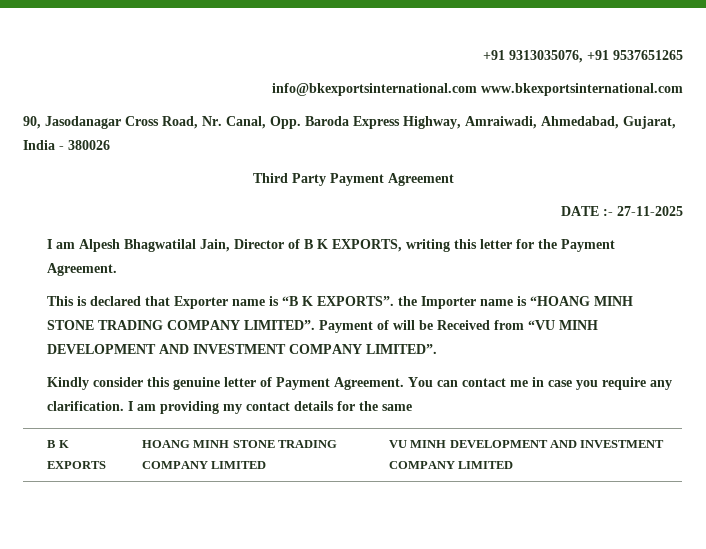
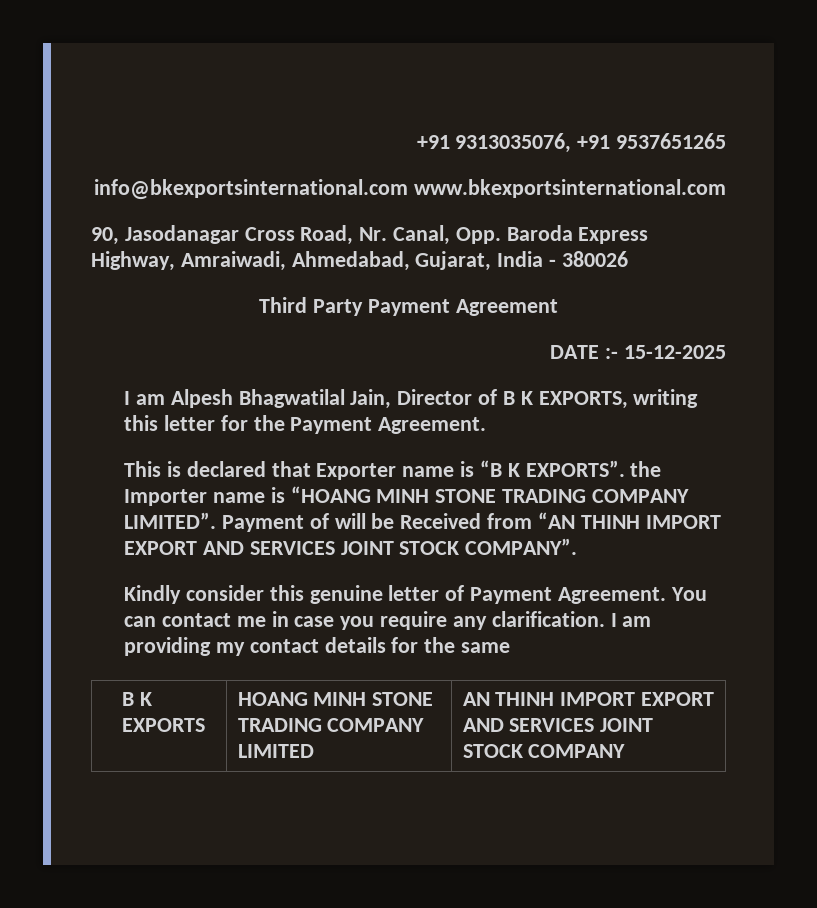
[617,206,683,216] 27-11-2025 -> [623,345,726,359] 15-12-2025
[527,320,598,330] [46,344,437,354] “VU MINH DEVELOPMENT AND INVESTMENT COMPANY LIMITED”. -> [537,512,721,529] [124,538,578,555] “AN THINH IMPORT EXPORT AND SERVICES JOINT STOCK COMPANY”.
[388,440,665,448] [388,461,514,469] VU MINH DEVELOPMENT AND INVESTMENT COMPANY LIMITED -> [462,692,714,706] [462,718,654,732] [462,744,626,758] AN THINH IMPORT EXPORT AND SERVICES JOINT STOCK COMPANY

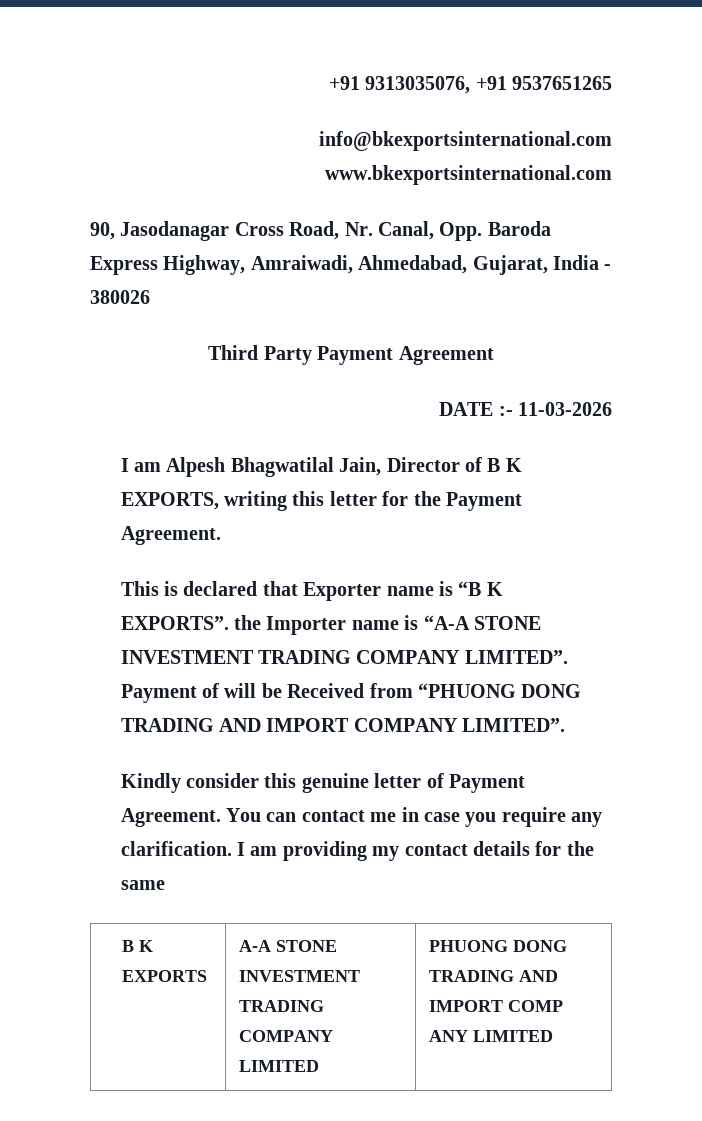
[623,345,726,359] 15-12-2025 -> [518,402,612,416] 11-03-2026
[290,486,497,503] “HOANG MINH STONE -> [423,615,541,630] [120,650,254,664] “A-A STONE INVESTMENT
[537,512,721,529] [124,538,578,555] “AN THINH IMPORT EXPORT AND SERVICES JOINT STOCK COMPANY”. -> [417,683,582,698] [120,718,566,732] “PHUONG DONG TRADING AND IMPORT COMPANY LIMITED”.
[237,692,434,706] HOANG MINH STONE -> [238,940,337,952] [238,970,360,982] A-A STONE INVESTMENT
[462,692,714,706] [462,718,654,732] [462,744,626,758] AN THINH IMPORT EXPORT AND SERVICES JOINT STOCK COMPANY -> [428,940,567,952] [428,970,558,982] [428,1000,563,1012] [428,1030,553,1042] PHUONG DONG TRADING AND IMPORT COMP ANY LIMITED

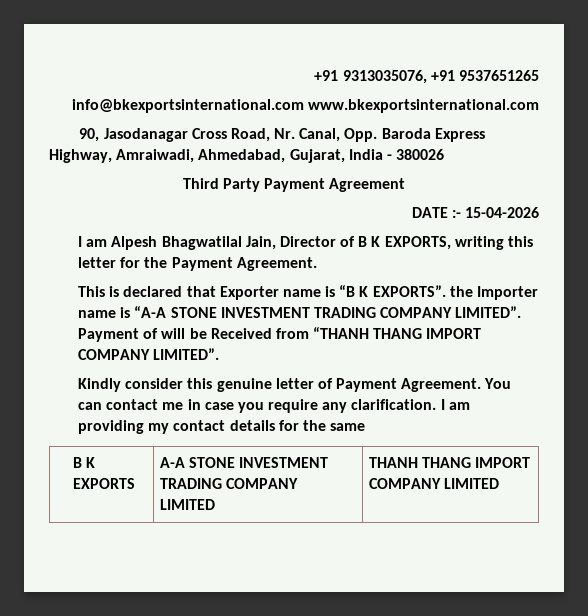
[518,402,612,416] 11-03-2026 -> [465,207,539,218] 15-04-2026
[417,683,582,698] [120,718,261,732] “PHUONG DONG TRADING AND -> [313,327,423,339] “THANH THANG
[428,940,567,952] [428,970,558,982] [428,1000,563,1012] [428,1030,468,1042] PHUONG DONG TRADING AND IMPORT COMP ANY -> [368,457,531,468] [368,478,441,489] THANH THANG IMPORT COMPANY

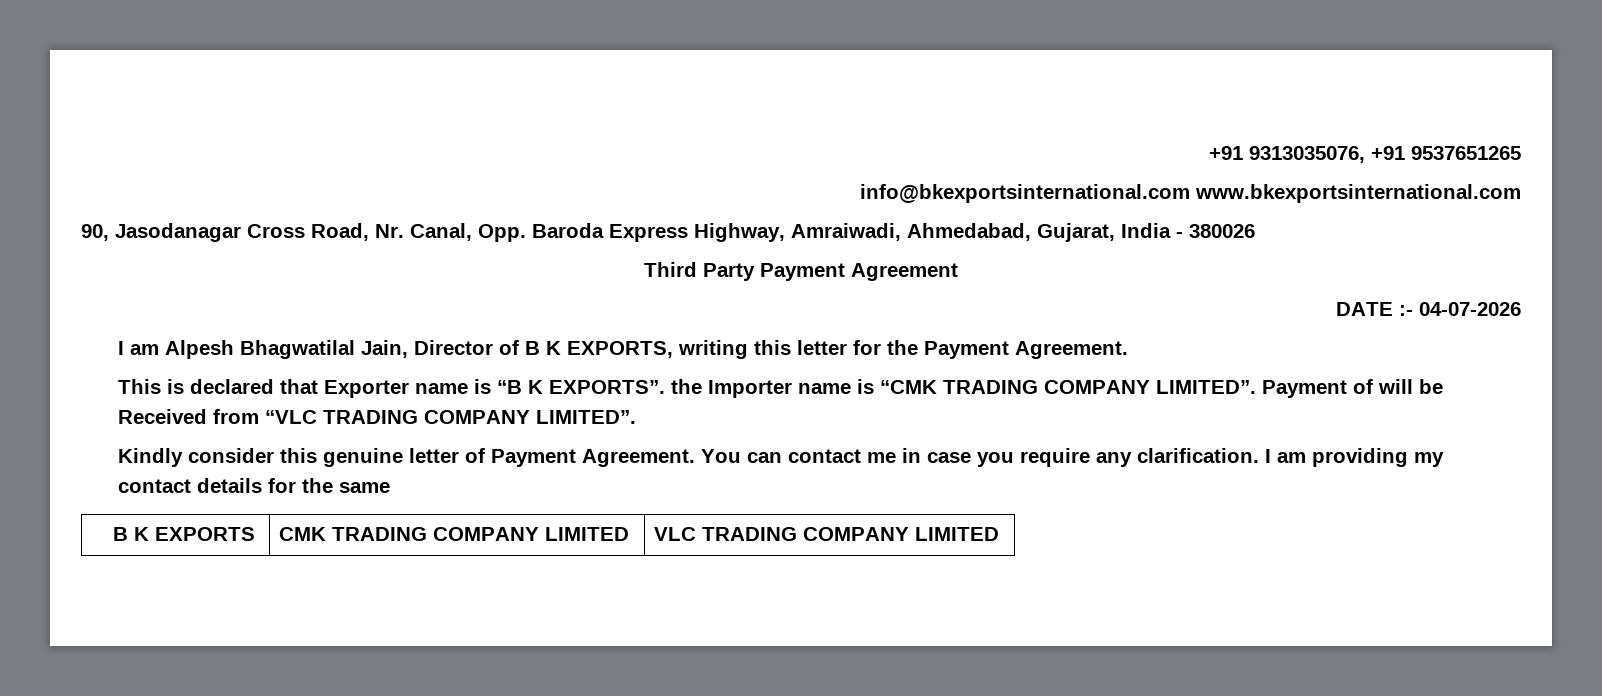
[465,207,539,218] 15-04-2026 -> [1419,302,1521,316] 04-07-2026
[134,306,310,318] “A-A STONE INVESTMENT -> [879,380,937,394] “CMK
[313,327,482,339] “THANH THANG IMPORT -> [264,410,418,424] “VLC TRADING
[159,457,329,468] A-A STONE INVESTMENT -> [279,527,327,541] CMK
[368,457,531,468] THANH THANG IMPORT -> [654,527,798,541] VLC TRADING

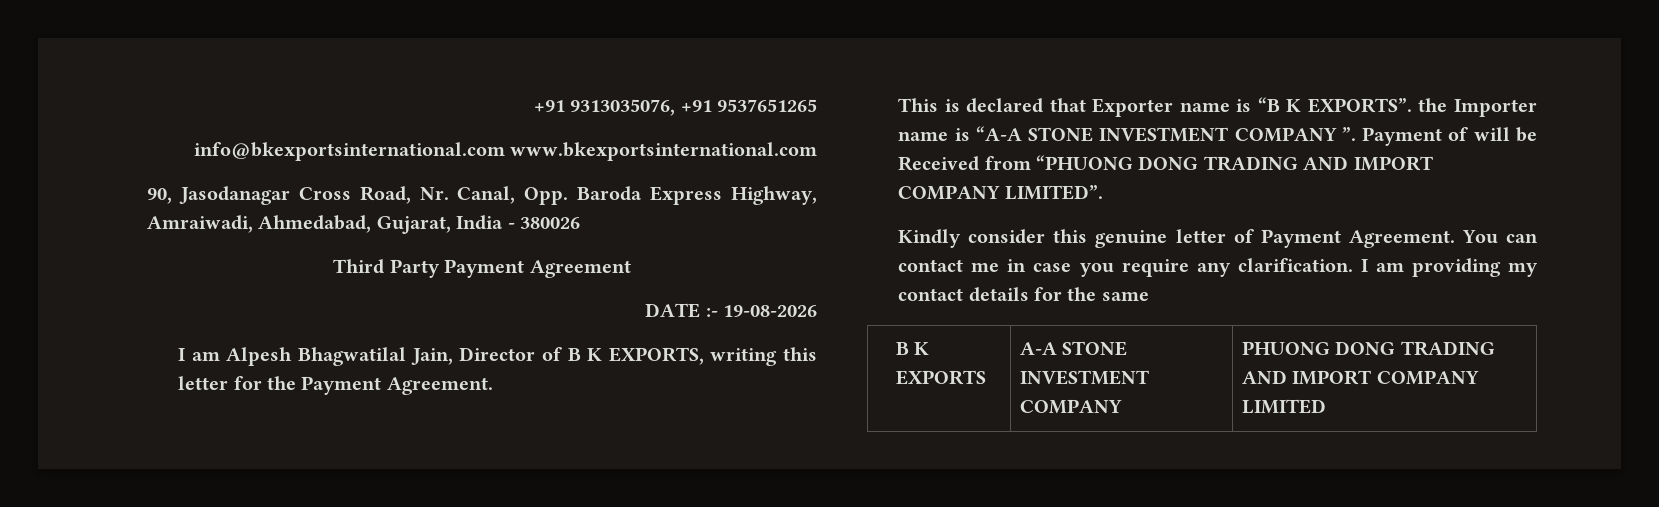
[1419,302,1521,316] 04-07-2026 -> [723,305,817,317] 19-08-2026
[879,380,1256,394] “CMK TRADING COMPANY LIMITED”. -> [975,126,1356,142] “A-A STONE INVESTMENT COMPANY ”.
[264,410,418,424] “VLC TRADING -> [1036,155,1433,171] “PHUONG DONG TRADING AND IMPORT
[279,527,630,541] [654,527,798,541] CMK TRADING COMPANY LIMITED | VLC TRADING -> [1019,341,1128,356] [1019,370,1149,385] [1019,399,1122,414] [1241,341,1495,356] [1241,370,1372,385] A-A STONE INVESTMENT COMPANY | PHUONG DONG TRADING AND IMPORT

